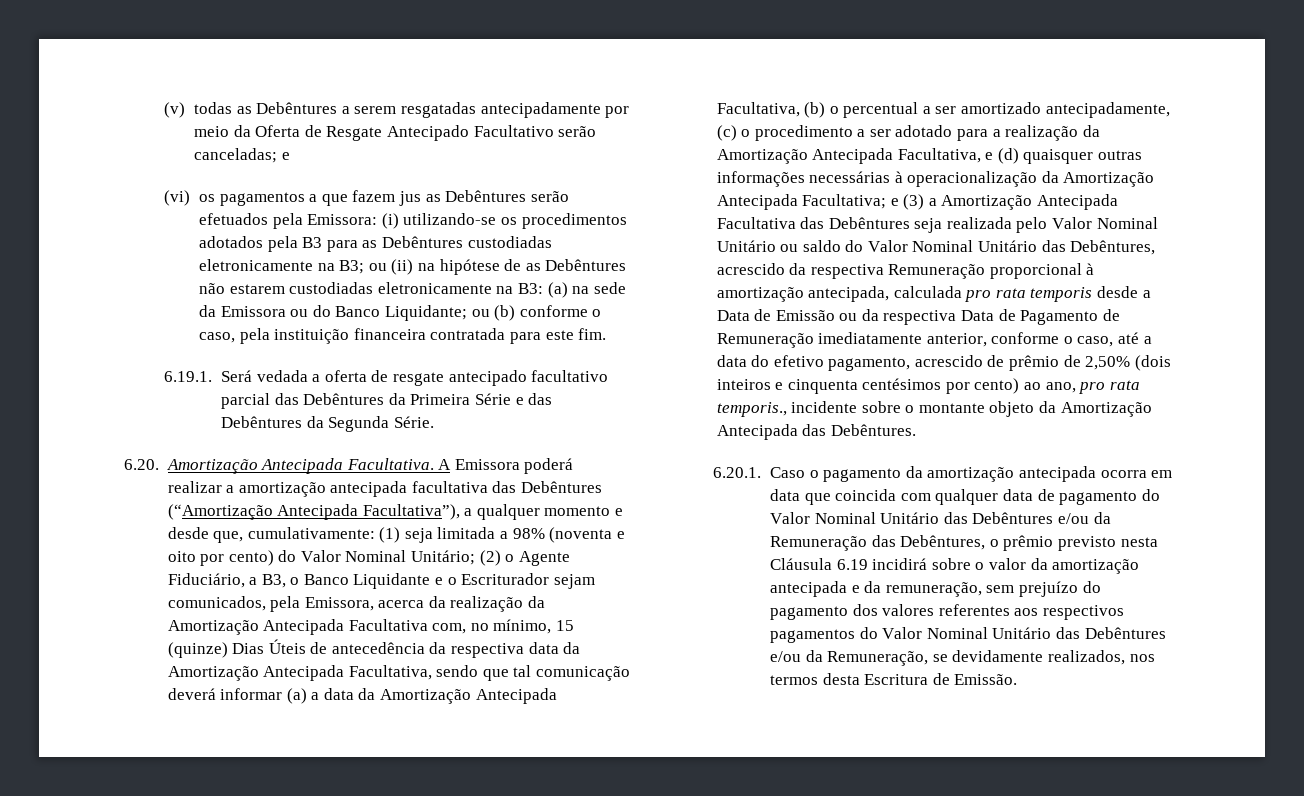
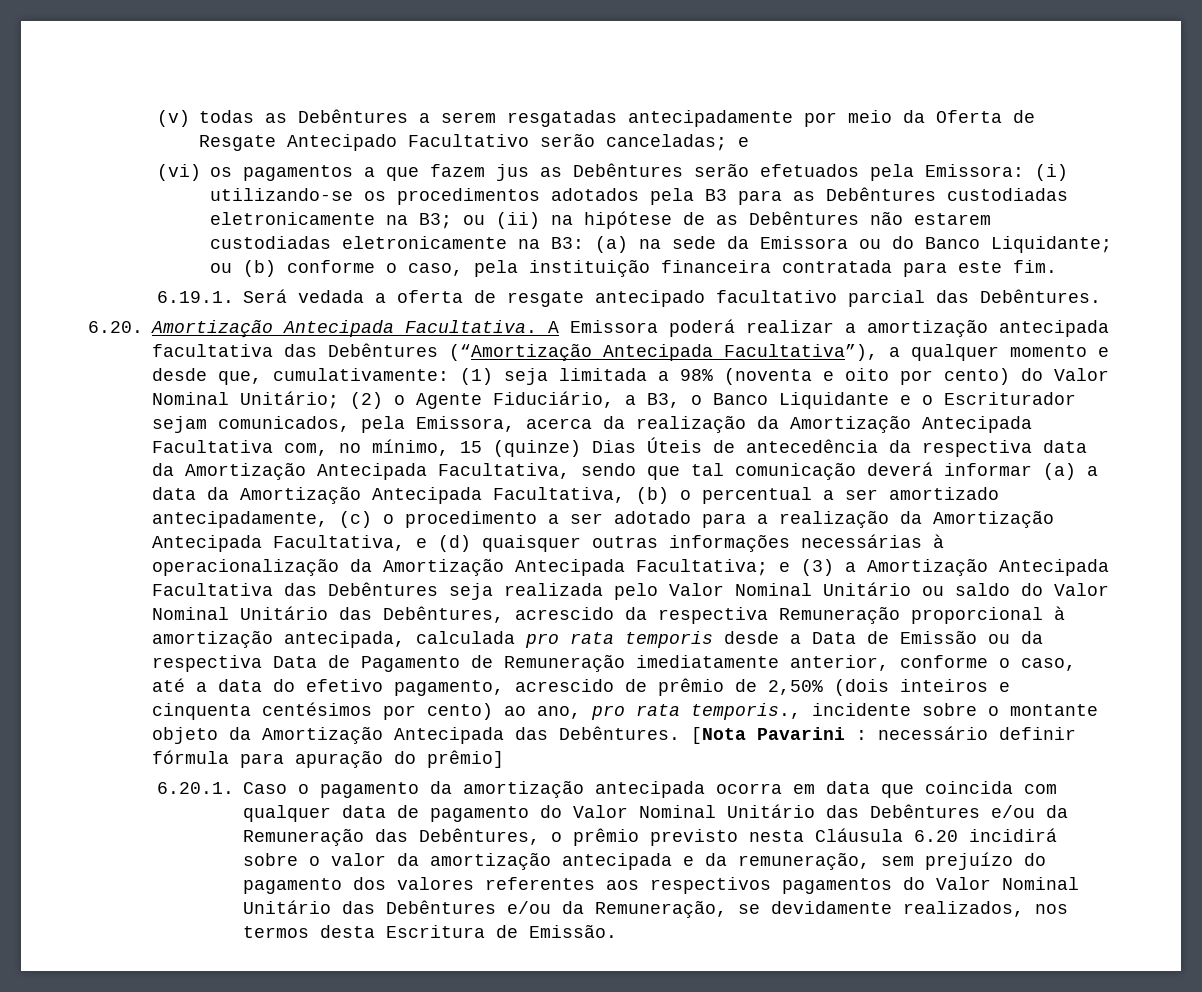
[303,393,553,405] [220,416,434,432] Debêntures da Primeira Série e das Debêntures da Segunda Série. -> [980,289,1102,303] Debêntures.
(916, 430) none -> [691,726,1076,744] [152,750,504,768] [Nota Pavarini : necessário definir fórmula para apuração do prêmio]
[836,559,868,570] 6.19 -> [914,830,959,842] 6.20

